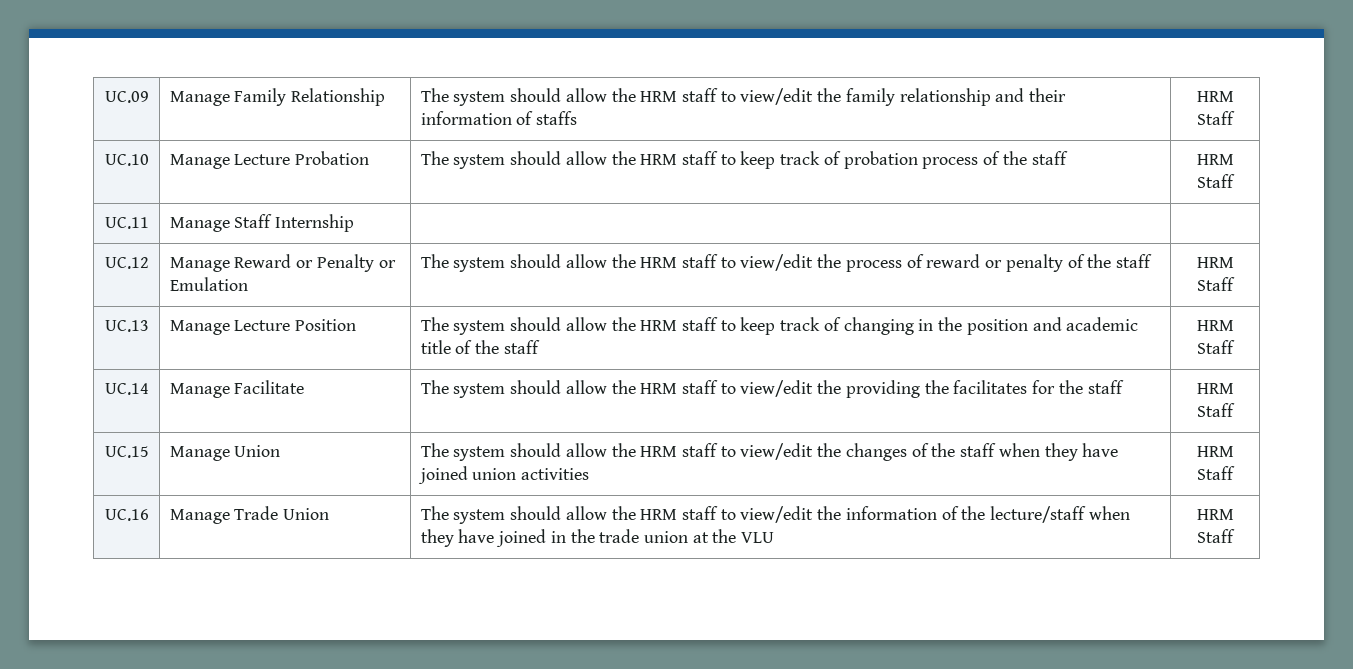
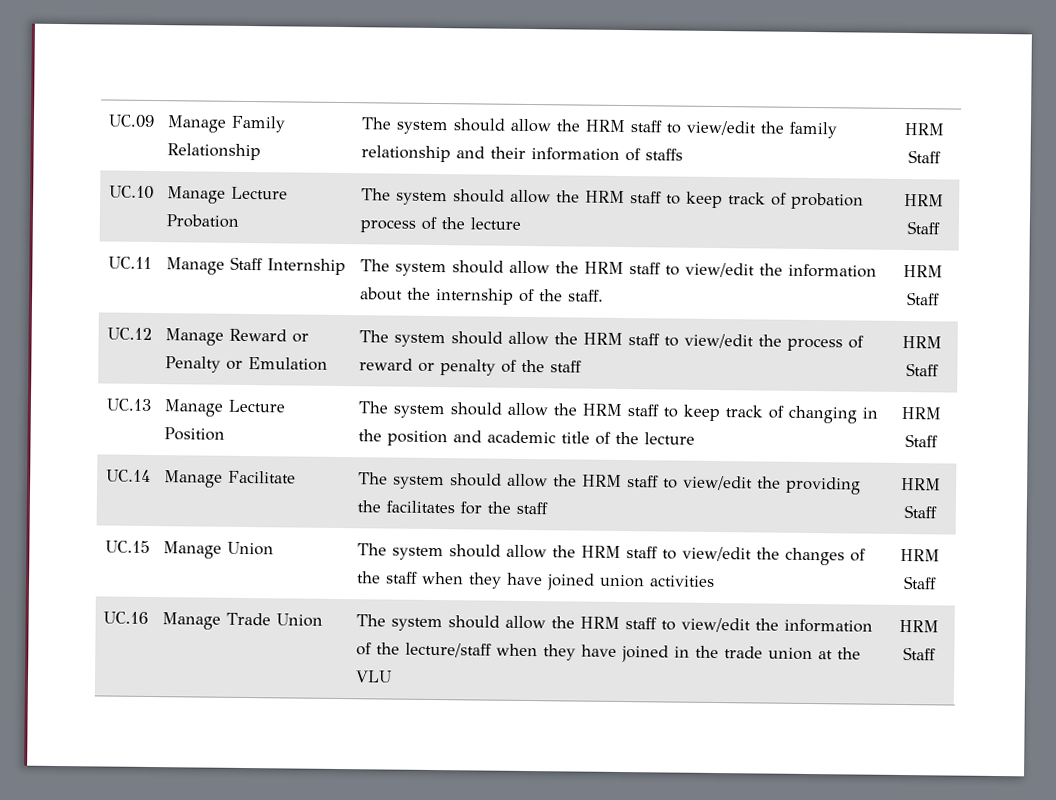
[1031,151,1068,165] staff -> [470,217,522,230] lecture
(355, 223) | -> [360,259,878,278] [360,287,605,305] [903,264,943,278] [907,292,940,306] The system should allow the HRM staff to view/edit the information about the internship of the staff. | HRM Staff
[503,340,540,354] staff -> [644,432,696,445] lecture

